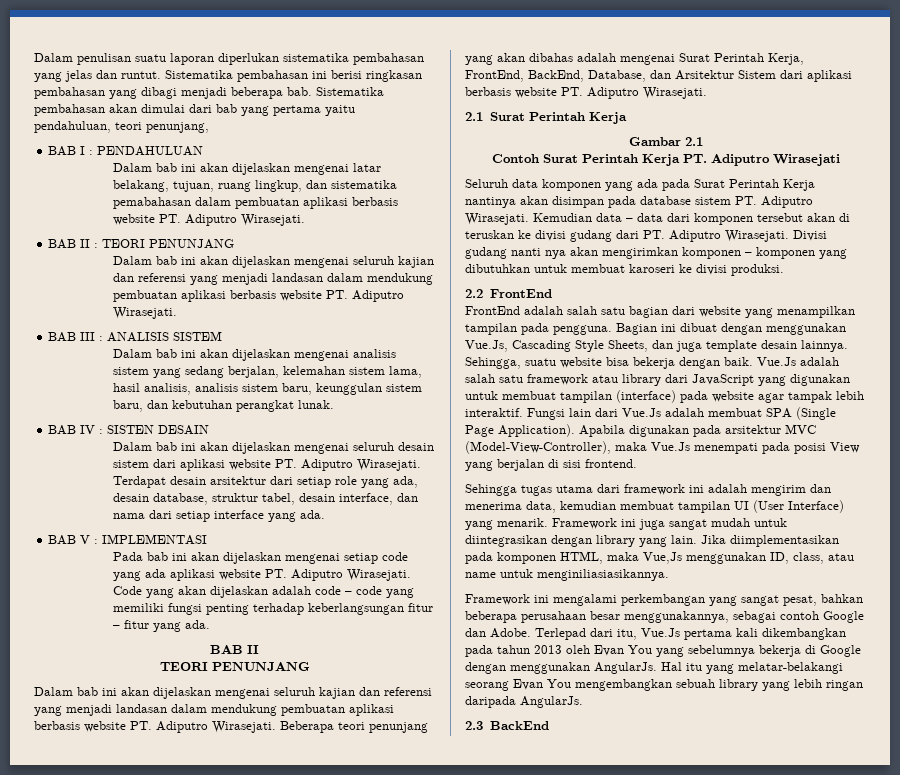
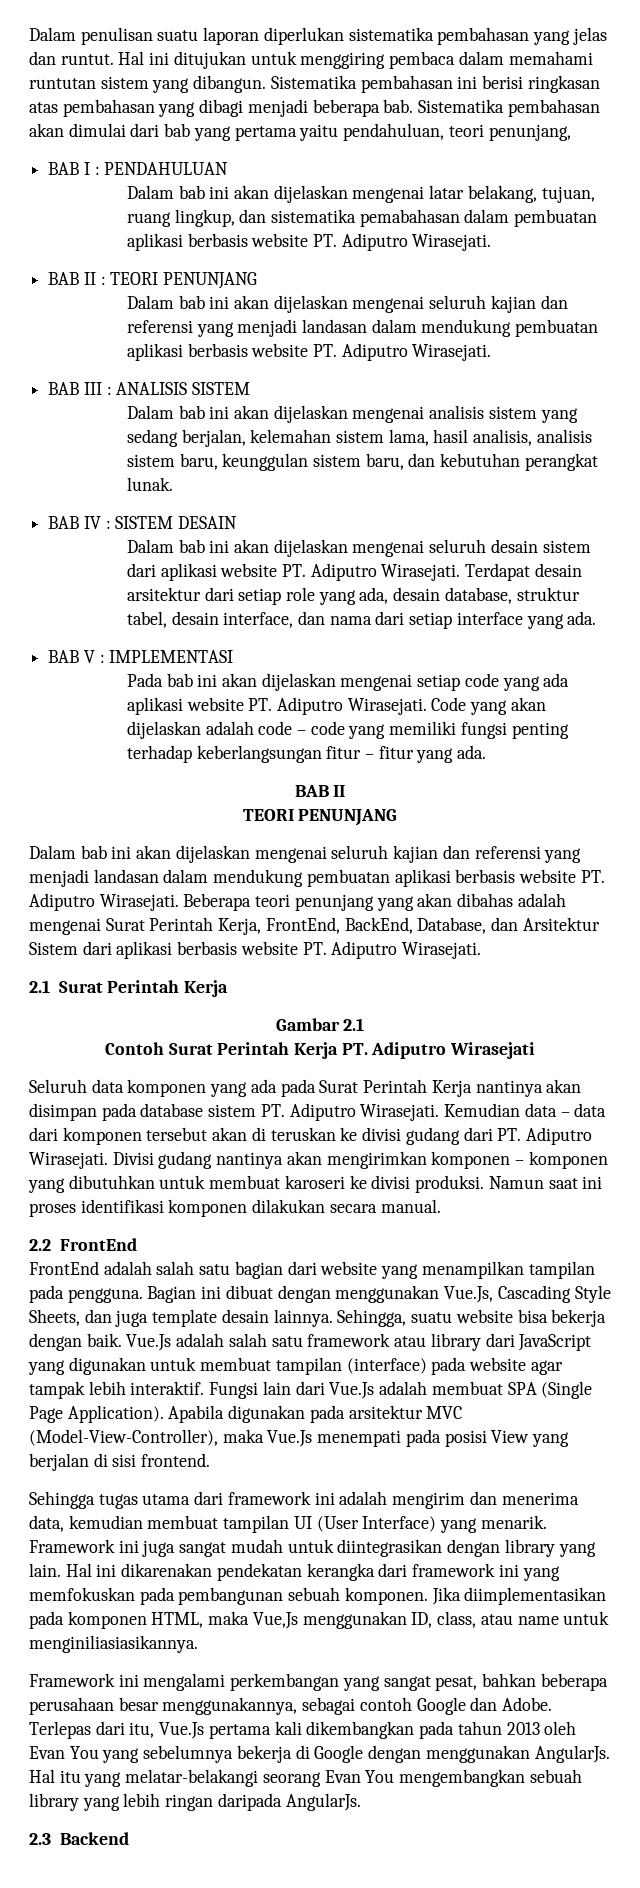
(161, 75) none -> [118,51,593,69] [29,75,267,93] Hal ini ditujukan untuk menggiring pembaca dalam memahami runtutan sistem yang dibangun.
(422, 76) none -> [29,102,58,113] atas
[107,425,155,434] SISTEN -> [115,516,174,529] SISTEM
[511,248,566,259] nanti nya -> [216,1152,284,1169] nantinya
(784, 270) none -> [488,1176,603,1189] [29,1199,441,1217] Namun saat ini proses identifikasi komponen dilakukan secara manual.
(697, 539) none -> [65,1563,560,1581] [29,1587,428,1605] Hal ini dikarenakan pendekatan kerangka dari framework ini yang memfokuskan pada pembangunan sebuah komponen.
[535,628,586,640] Terlepad -> [29,1721,91,1739] Terlepas
[489,721,549,730] BackEnd -> [59,1832,129,1845] Backend

